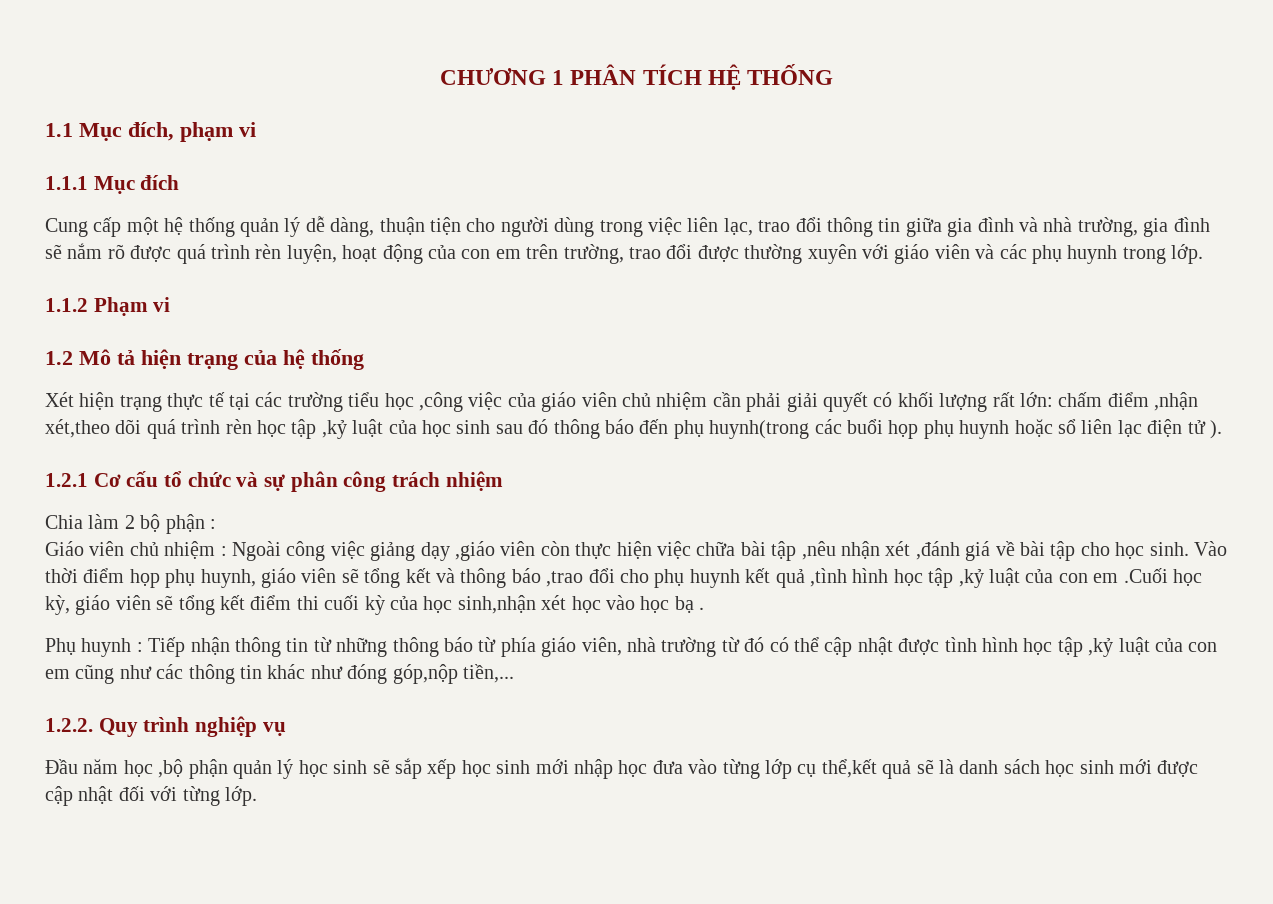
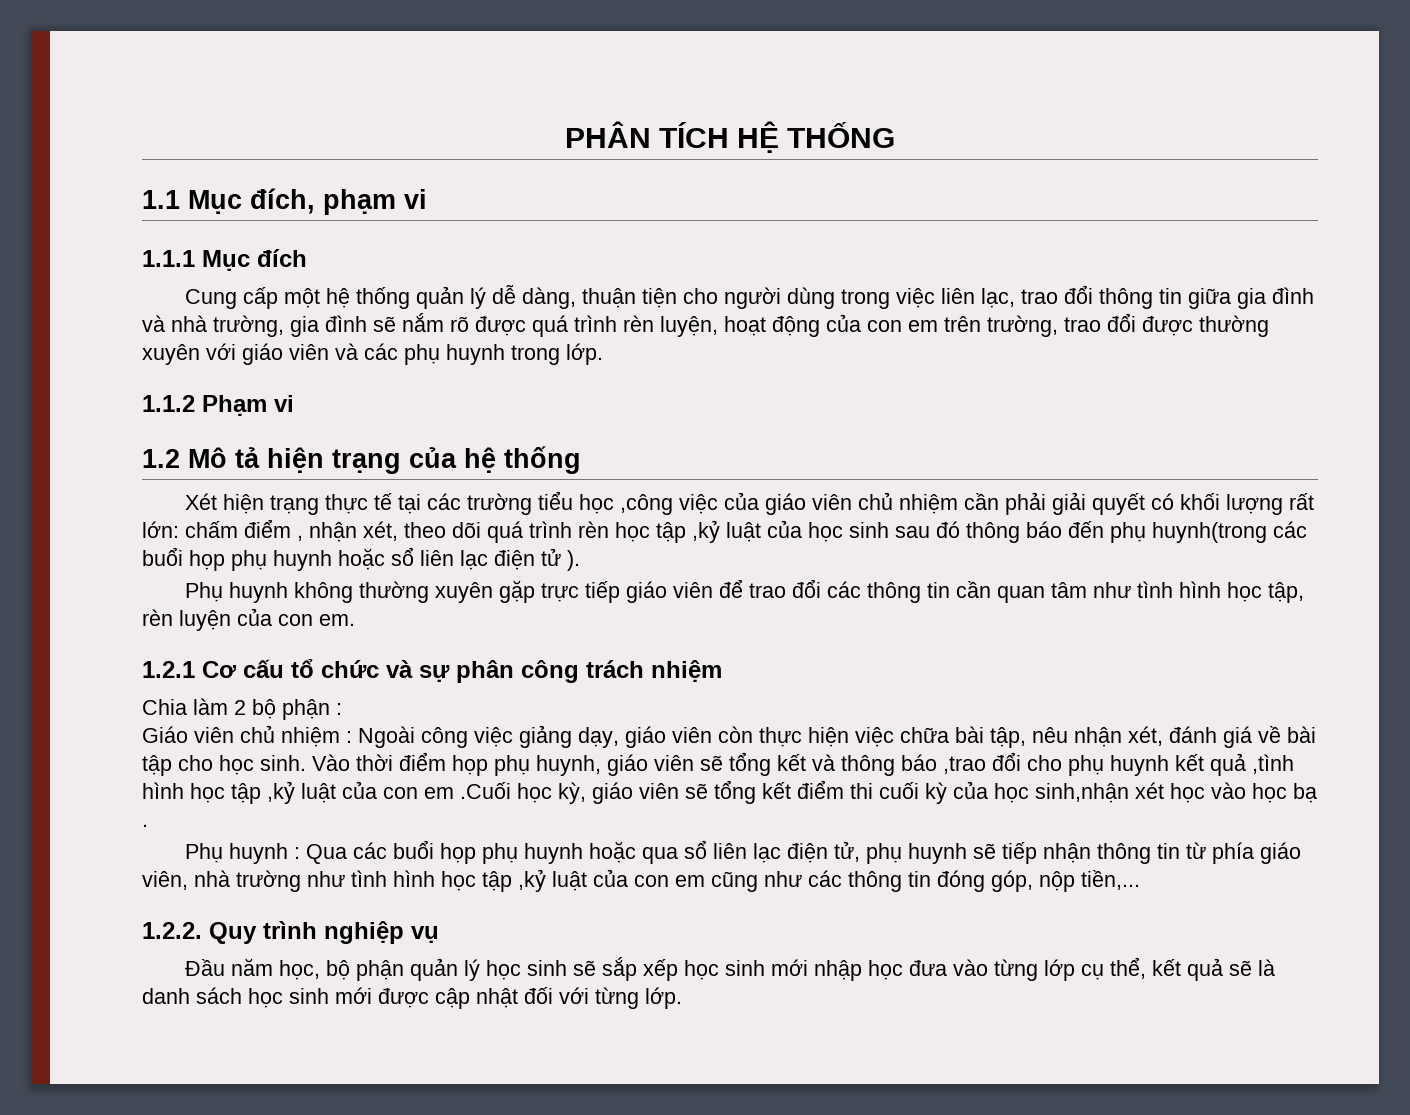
[439,68,565,85] CHƯƠNG 1 -> (564, 134) none
[1154,392,1199,411] [45,419,110,438] ,nhận xét,theo -> [297,521,446,542] , nhận xét, theo
(1222, 429) none -> [185,579,1305,603] [142,608,355,631] // Phụ huynh không thường xuyên gặp trực tiếp giáo viên để trao đổi các thông tin cần quan tâm như tình hình học tập, rèn luyện của con em.
[420,541,495,561] dạy ,giáo -> [578,726,666,748] dạy, giáo
[771,541,960,561] tập ,nêu nhận xét ,đánh -> [990,726,1217,748] tập, nêu nhận xét, đánh
[148,637,473,657] Tiếp nhận thông tin từ những thông báo -> [306,840,1181,864] Qua các buổi họp phụ huynh hoặc qua sổ liên lạc điện tử, phụ huynh sẽ tiếp nhận thông tin
[721,637,940,657] từ đó có thể cập nhật được -> [307,871,345,887] như
[267,664,458,684] khác như đóng góp,nộp -> [937,870,1075,892] đóng góp, nộp
[123,759,184,778] học ,bộ -> [279,960,351,980] học, bộ
[821,759,877,778] thể,kết -> [1110,957,1182,979] thể, kết

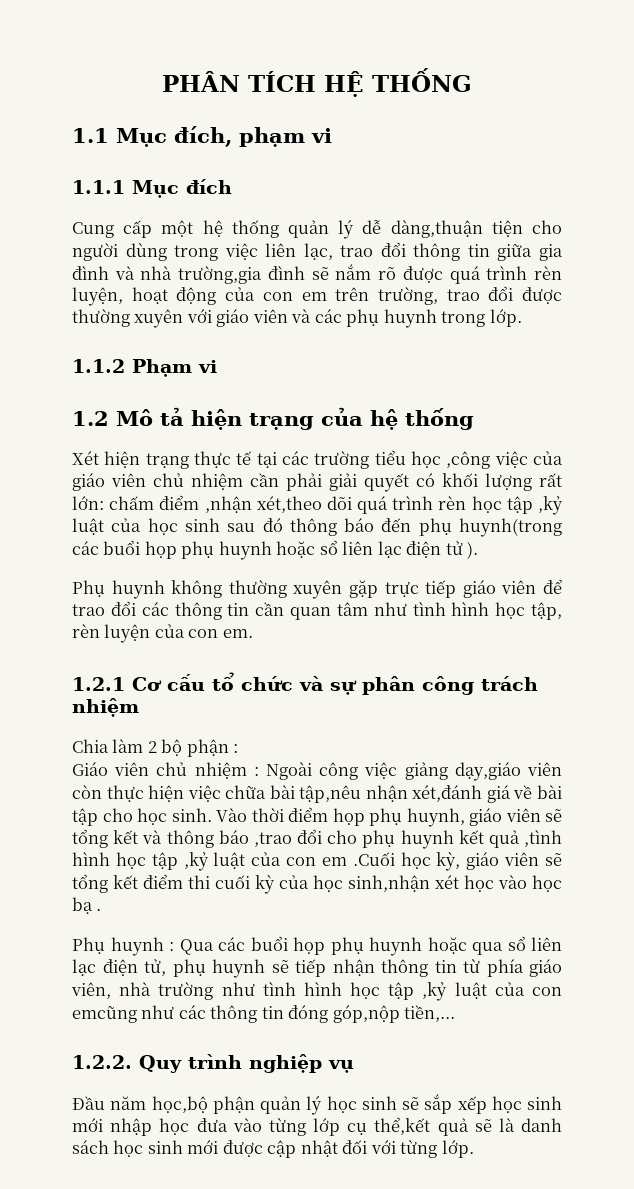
[522,287,637,309] dàng, thuận -> [390,220,483,238] dàng,thuận
[213,315,319,337] trường, gia -> [178,266,263,284] trường,gia
[297,521,446,542] , nhận xét, theo -> [204,496,322,513] ,nhận xét,theo
[578,726,666,748] dạy, giáo -> [454,762,521,781] dạy,giáo
[990,726,1217,748] tập, nêu nhận xét, đánh -> [299,785,483,803] tập,nêu nhận xét,đánh
[675,871,758,892] em cũng -> [72,1006,137,1023] emcũng
[991,870,1075,892] góp, nộp -> [332,1005,400,1023] góp,nộp
[279,960,351,980] học, bộ -> [151,1096,208,1113] học,bộ
[1110,957,1182,979] thể, kết -> [374,1117,431,1135] thể,kết

